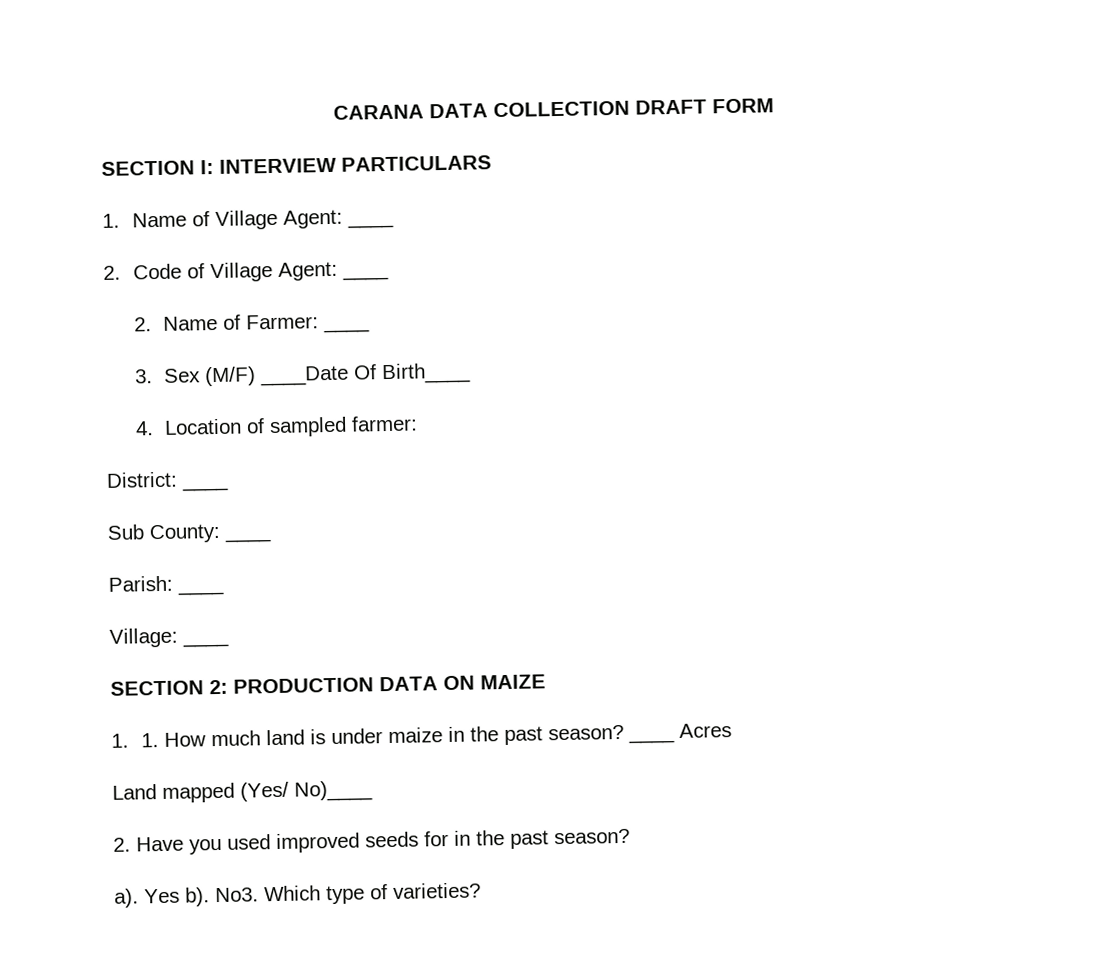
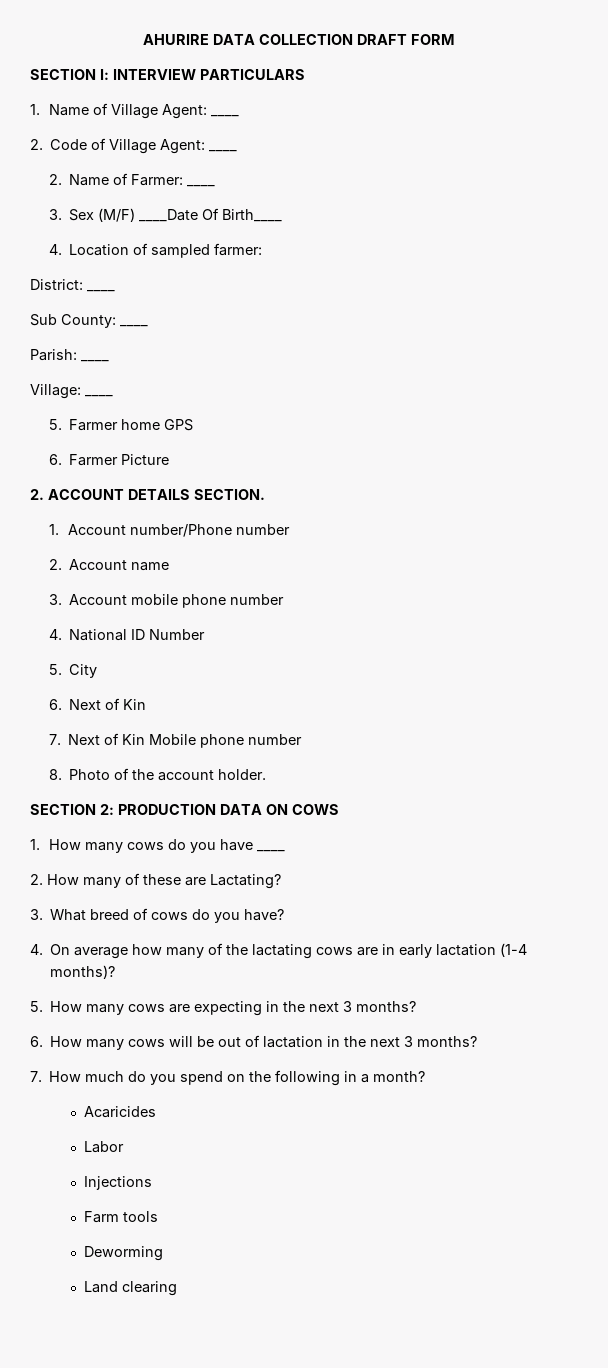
[333,104,424,120] CARANA -> [142,34,209,45] AHURIRE
(229, 644) none -> [49,419,194,431] [49,454,170,466] [30,489,265,500] [49,524,291,537] [49,559,170,571] [49,594,285,608] [49,629,206,641] [49,664,98,678] [49,698,147,710] [49,733,303,748] [49,768,267,781] // 5. Farmer home GPS // 6. Farmer Picture // 2. ACCOUNT DETAILS SECTION. // 1. Account number/Phone number // 2. Account name // 3. Account mobile phone number // 4. National ID Number // 5. City // 6. Next of Kin // 7. Next of Kin Mobile phone number // 8. Photo of the account holder.
[480,674,546,690] [111,724,675,748] [678,723,732,738] [112,780,373,803] [113,828,630,855] [114,882,481,908] MAIZE // 1. 1. How much land is under maize in the past season? ____ Acres // Land mapped (Yes/ No)____ // 2. Have you used improved seeds for in the past season? // a). Yes b). No3. Which type of varieties? -> [292,804,339,815] [30,839,286,853] [30,873,281,889] [30,908,285,923] [30,943,528,959] [50,965,116,979] [30,1001,417,1016] [30,1035,478,1050] [30,1070,426,1086] [84,1106,157,1118] [84,1141,125,1153] [84,1176,153,1190] [84,1211,159,1223] [84,1246,164,1261] [84,1281,178,1296] COWS // 1. How many cows do you have ____ // 2. How many of these are Lactating? // 3. What breed of cows do you have? // 4. On average how many of the lactating cows are in early lactation (1-4 months)? // 5. How many cows are expecting in the next 3 months? // 6. How many cows will be out of lactation in the next 3 months? // 7. How much do you spend on the following in a month? // Acaricides // Labor // Injections // Farm tools // Deworming // Land clearing

